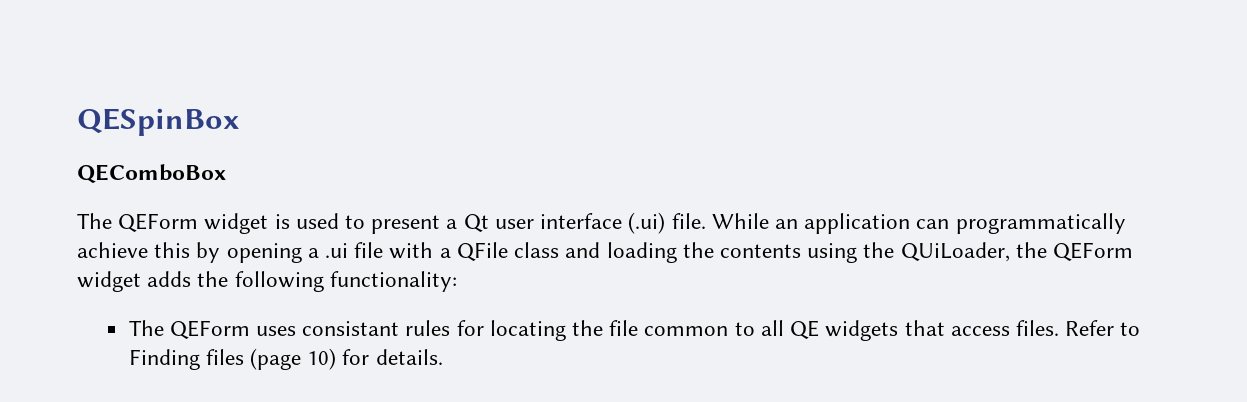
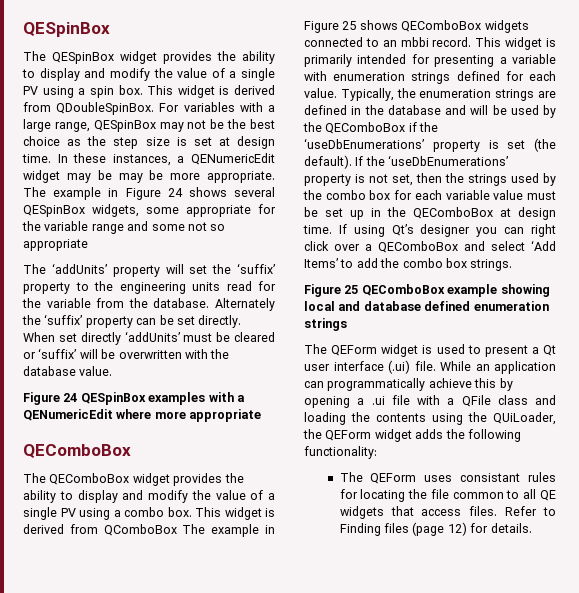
[77,164,226,184] QEComboBox -> [23,51,275,64] [22,68,275,81] [23,85,275,98] [23,102,275,115] [23,119,275,132] [23,136,275,149] [22,153,275,166] [23,170,275,183] [23,187,275,200] [23,204,276,217] [22,221,226,234] [23,239,88,251] [23,263,276,277] [23,281,276,294] [22,298,275,311] [22,314,242,328] [23,331,275,345] [23,348,230,359] [23,366,113,376] [23,392,245,405] [23,409,262,422] [23,444,131,458] [23,473,244,486] [23,490,275,503] [23,507,275,520] [23,524,275,537] [304,20,529,33] [304,37,556,50] [304,54,556,67] [304,71,556,84] [304,88,556,101] [304,105,556,118] [303,122,439,134] [304,138,556,152] [304,155,509,169] [304,173,556,186] [303,190,556,200] [304,207,556,220] [303,224,556,237] [304,240,556,253] [304,258,513,271] [304,284,550,297] [304,301,549,311] [304,318,347,331] The QESpinBox widget provides the ability to display and modify the value of a single PV using a spin box. This widget is derived from QDoubleSpinBox. For variables with a large range, QESpinBox may not be the best choice as the step size is set at design time. In these instances, a QENumericEdit widget may be may be more appropriate. The example in Figure 24 shows several QESpinBox widgets, some appropriate for the variable range and some not so appropriate // The ‘addUnits’ property will set the ‘suffix’ property to the engineering units read for the variable from the database. Alternately the ‘suffix’ property can be set directly. When set directly ‘addUnits’ must be cleared or ‘suffix’ will be overwritten with the database value. // Figure 24 QESpinBox examples with a QENumericEdit where more appropriate // QEComboBox // The QEComboBox widget provides the ability to display and modify the value of a single PV using a combo box. This widget is derived from QComboBox The example in Figure 25 shows QEComboBox widgets connected to an mbbi record. This widget is primarily intended for presenting a variable with enumeration strings defined for each value. Typically, the enumeration strings are defined in the database and will be used by the QEComboBox if the ‘useDbEnumerations’ property is set (the default). If the ‘useDbEnumerations’ property is not set, then the strings used by the combo box for each variable value must be set up in the QEComboBox at design time. If using Qt’s designer you can right click over a QEComboBox and select ‘Add Items’ to add the combo box strings. // Figure 25 QEComboBox example showing local and database defined enumeration strings
[307,348,337,370] 10) -> [447,522,467,536] 12)

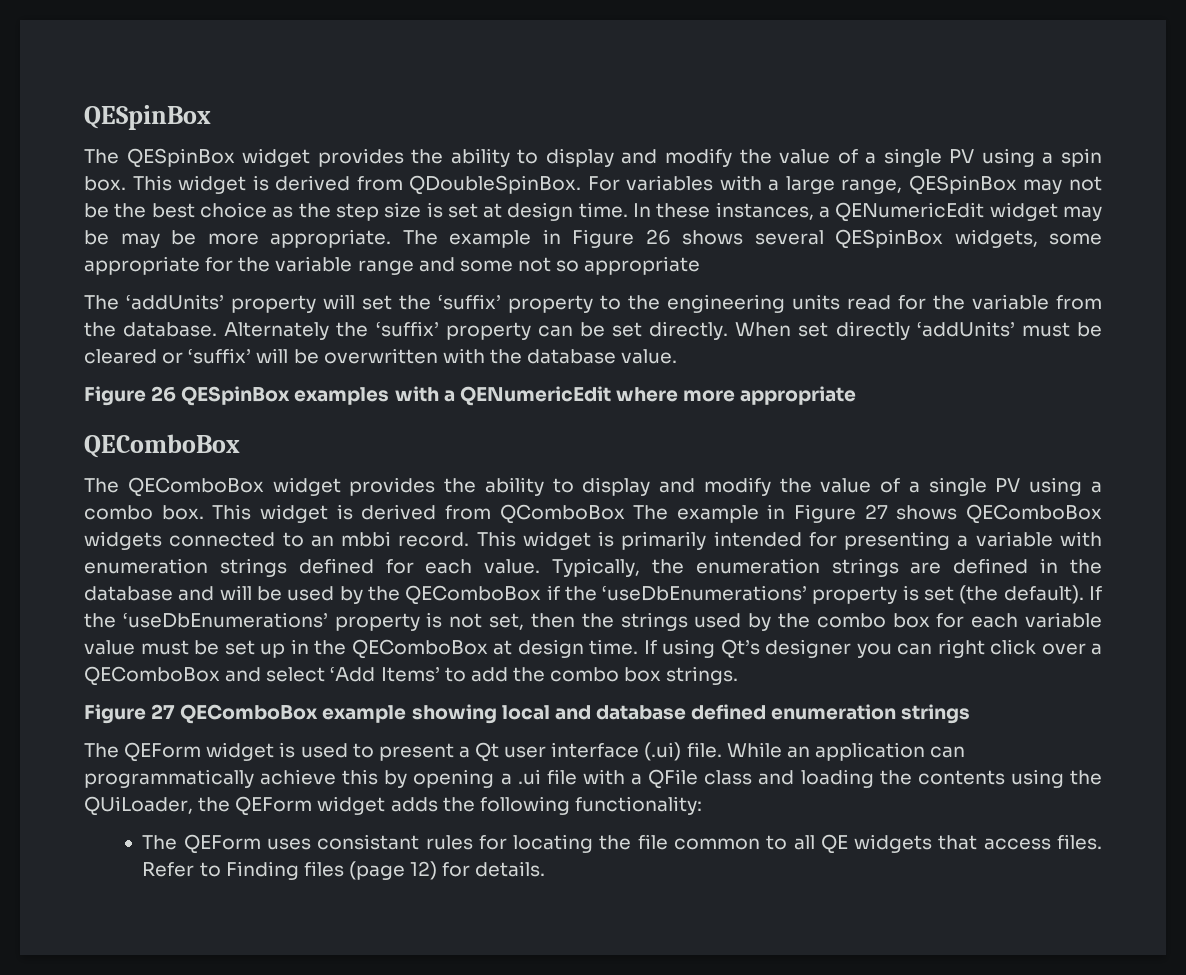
[167,188,183,197] 24 -> [645,229,671,245] 26
[63,393,78,402] 24 -> [151,386,177,402] 26
[342,21,357,30] 25 -> [864,504,888,519] 27
[344,285,359,294] 25 -> [151,704,176,719] 27

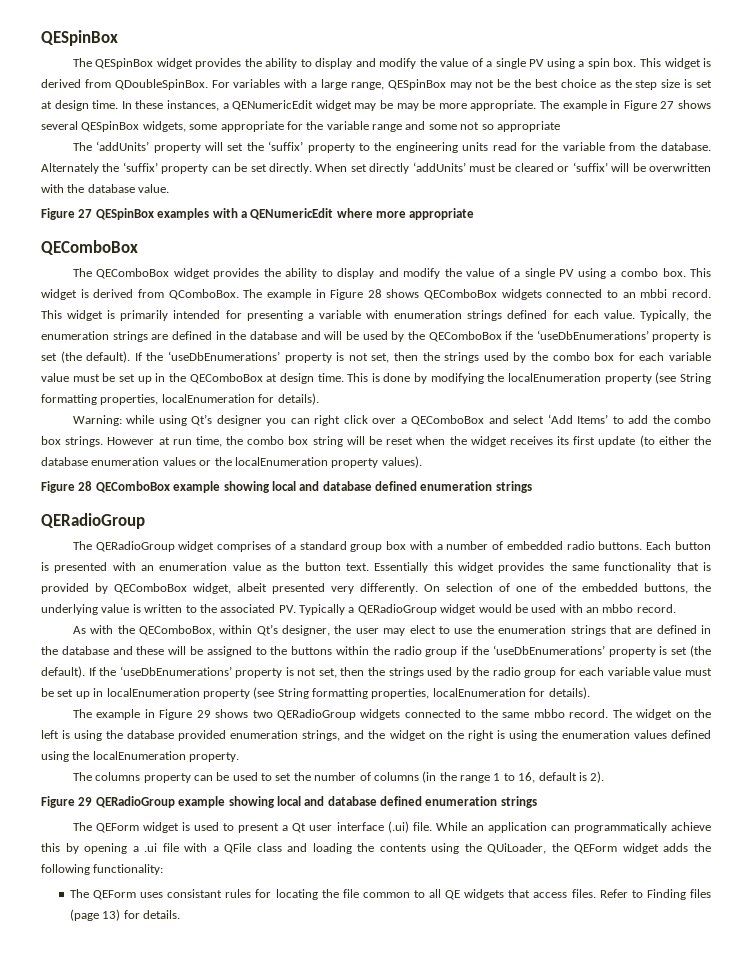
[645,229,671,245] 26 -> [660,101,675,109] 27
[151,386,177,402] 26 -> [78,209,93,218] 27
[499,504,888,524] QComboBox The example in Figure 27 -> [168,289,382,300] QComboBox. The example in Figure 28
[643,640,657,654] If -> [347,372,711,384] [41,393,319,405] [72,415,155,426] This is done by modifying the localEnumeration property (see String formatting properties, localEnumeration for details). // Warning: while
[84,704,176,724] // Figure 27 -> [107,435,711,447] [41,456,422,468] [41,481,93,493] However at run time, the combo box string will be reset when the widget receives its first update (to either the database enumeration values or the localEnumeration property values). // Figure 28
(971, 714) none -> [41,513,145,529] [72,541,711,552] [41,562,711,573] [41,583,711,594] [41,604,676,615] [72,624,711,636] [41,645,711,657] [41,666,712,678] [41,687,590,699] [72,709,711,720] [41,730,711,741] [41,751,240,762] [72,771,605,783] [41,796,537,808] // QERadioGroup // The QERadioGroup widget comprises of a standard group box with a number of embedded radio buttons. Each button is presented with an enumeration value as the button text. Essentially this widget provides the same functionality that is provided by QEComboBox widget, albeit presented very differently. On selection of one of the embedded buttons, the underlying value is written to the associated PV. Typically a QERadioGroup widget would be used with an mbbo record. // As with the QEComboBox, within Qt’s designer, the user may elect to use the enumeration strings that are defined in the database and these will be assigned to the buttons within the radio group if the ‘useDbEnumerations’ property is set (the default). If the ‘useDbEnumerations’ property is not set, then the strings used by the radio group for each variable value must be set up in localEnumeration property (see String formatting properties, localEnumeration for details). // The example in Figure 29 shows two QERadioGroup widgets connected to the same mbbo record. The widget on the left is using the database provided enumeration strings, and the widget on the right is using the enumeration values defined using the localEnumeration property. // The columns property can be used to set the number of columns (in the range 1 to 16, default is 2). // Figure 29 QERadioGroup example showing local and database defined enumeration strings
[410,861,438,880] 12) -> [102,909,121,921] 13)

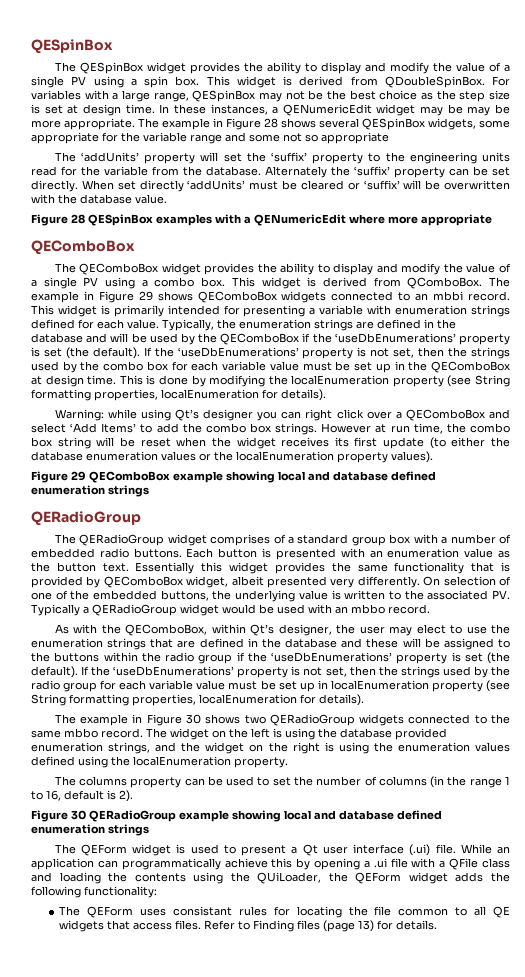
[660,101,675,109] 27 -> [264,118,278,128] 28
[78,209,93,218] 27 -> [71,214,85,224] 28
[367,289,382,298] 28 -> [138,291,153,301] 29
[78,481,93,491] 28 -> [71,471,86,481] 29
[196,710,211,718] 29 -> [185,714,201,724] 30
[78,797,93,806] 29 -> [71,810,86,820] 30

